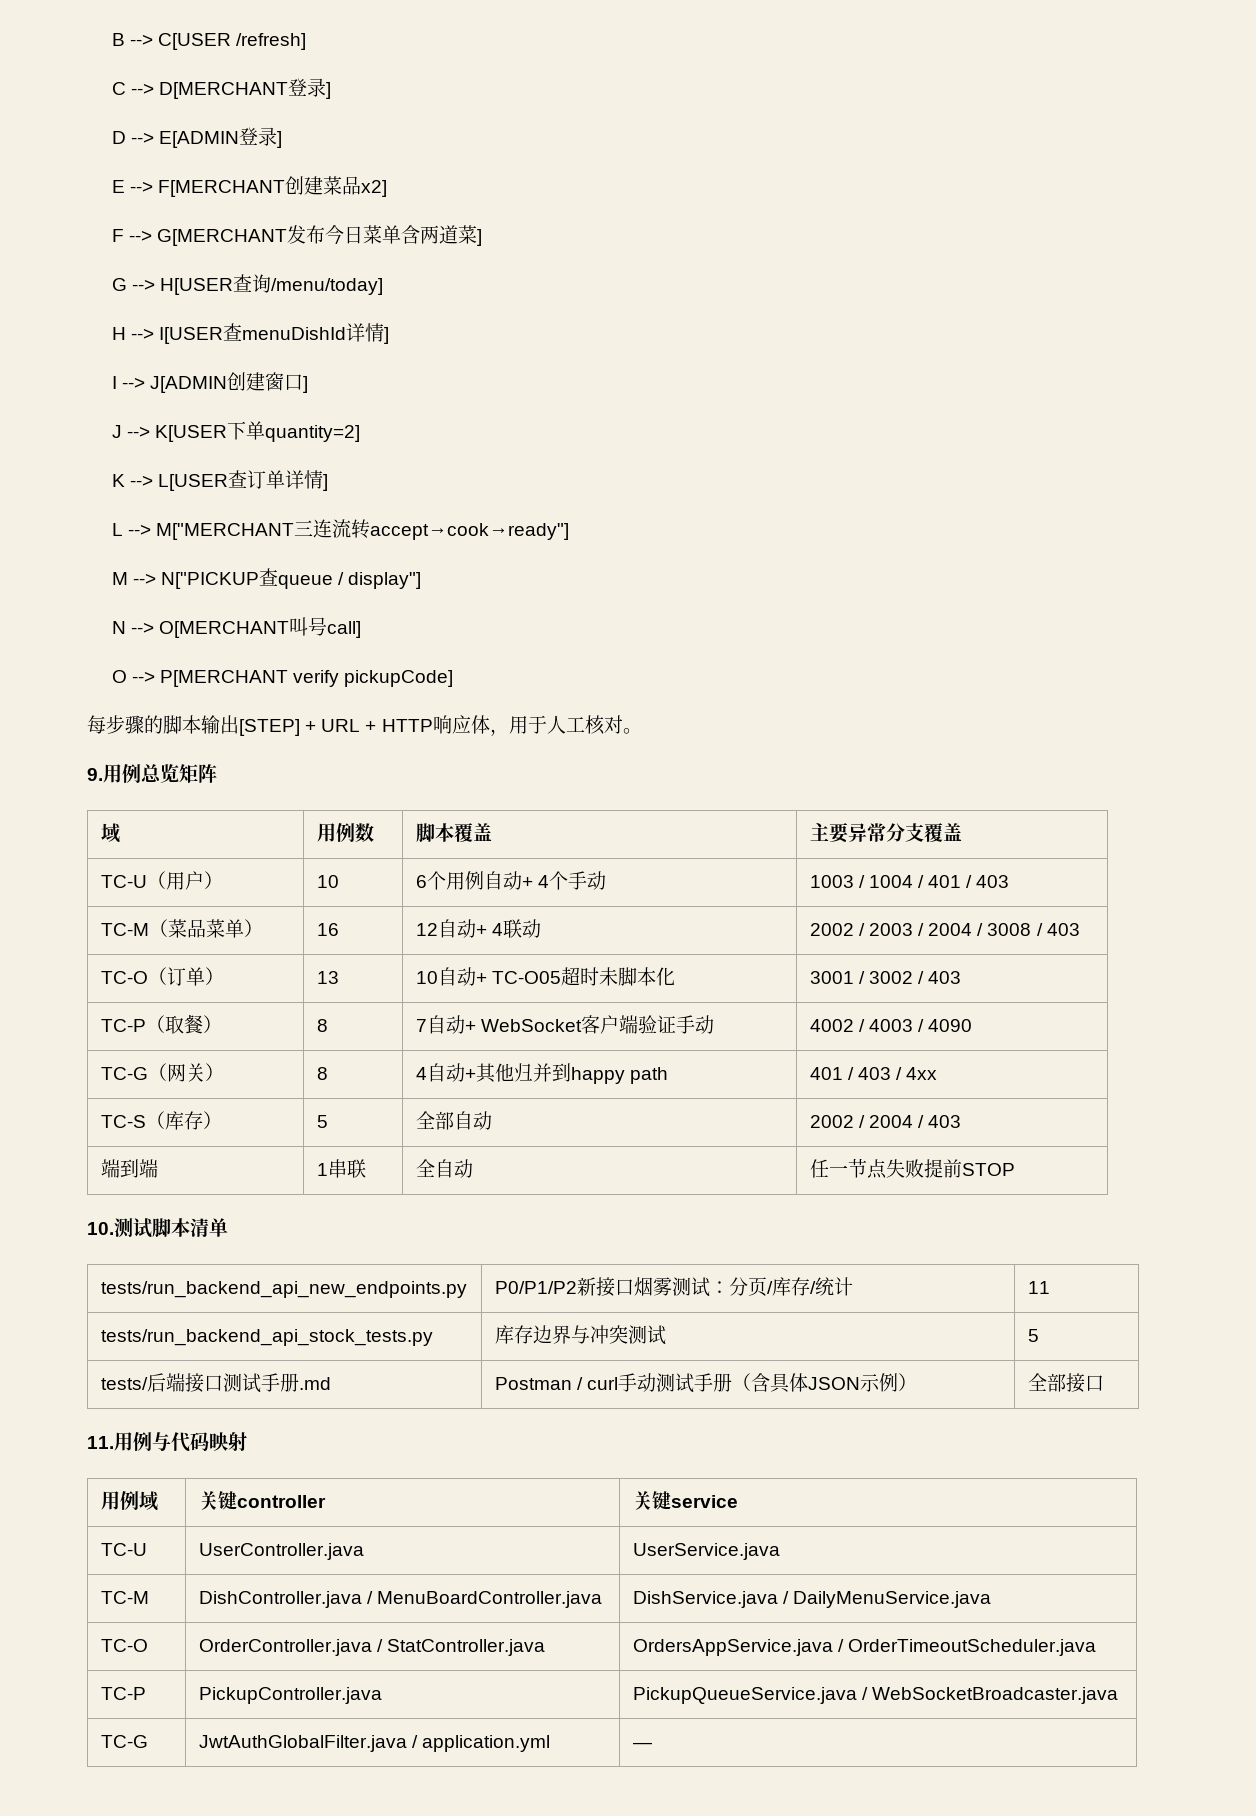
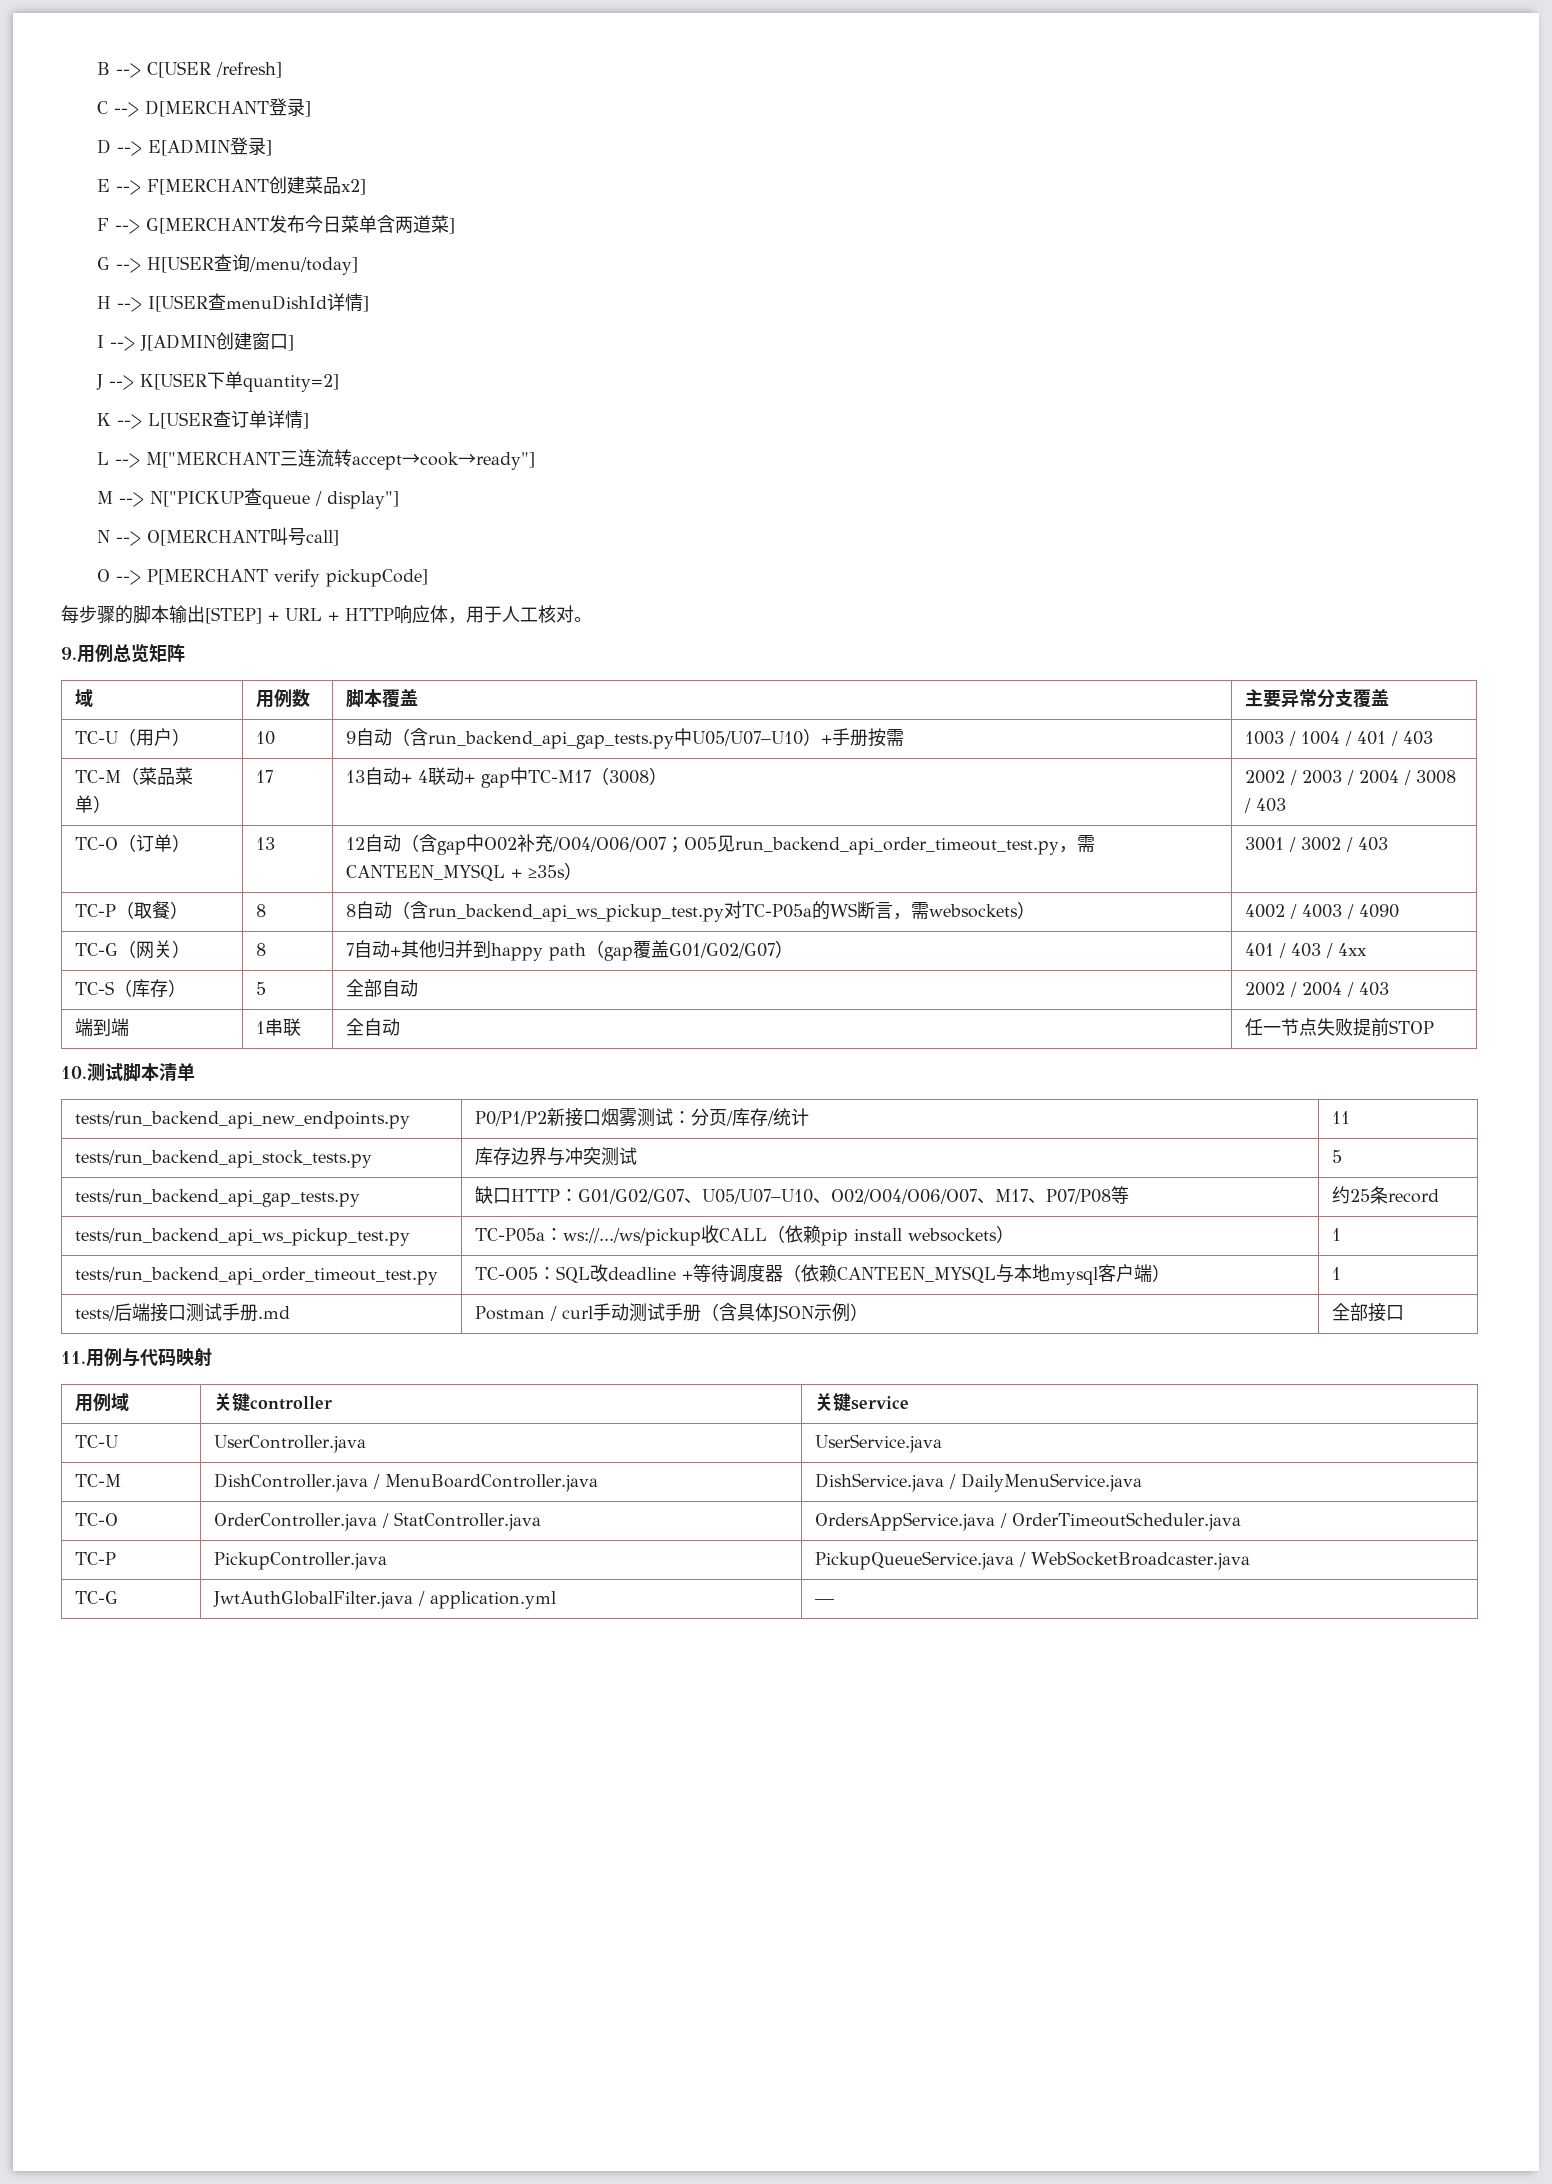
[415,871,606,890] 6个用例自动+ 4个手动 -> [346,728,905,749] 9自动（含run_backend_api_gap_tests.py中U05/U07–U10）+手册按需
[316,923,339,936] [415,923,438,936] 16 | 12 -> [256,770,274,783] [346,770,366,783] 17 | 13
(541, 928) none -> [464,767,668,788] + gap中TC-M17（3008）
[415,967,675,986] 10自动+ TC-O05超时未脚本化 -> [346,834,1096,855] [346,862,583,882] 12自动（含gap中O02补充/O04/O06/O07；O05见run_backend_api_order_timeout_test.py，需CANTEEN_MYSQL + ≥35s）
[415,1015,714,1034] 7自动+ WebSocket客户端验证手动 -> [346,901,1036,922] 8自动（含run_backend_api_ws_pickup_test.py对TC-P05a的WS断言，需websockets）
[415,1067,427,1080] 4 -> [346,943,355,956] 7
(668, 1075) none -> [586,940,794,961] （gap覆盖G01/G02/G07）
(1039, 1335) none -> [75,1189,361,1207] [475,1186,1130,1204] [1332,1186,1440,1204] [75,1228,411,1246] [475,1225,1015,1246] [1332,1228,1342,1241] [75,1267,439,1285] [475,1264,1171,1285] [1332,1267,1342,1280] // tests/run_backend_api_gap_tests.py | 缺口HTTP：G01/G02/G07、U05/U07–U10、O02/O04/O06/O07、M17、P07/P08等 | 约25条record // tests/run_backend_api_ws_pickup_test.py | TC-P05a：ws://.../ws/pickup收CALL（依赖pip install websockets） | 1 // tests/run_backend_api_order_timeout_test.py | TC-O05：SQL改deadline +等待调度器（依赖CANTEEN_MYSQL与本地mysql客户端） | 1

